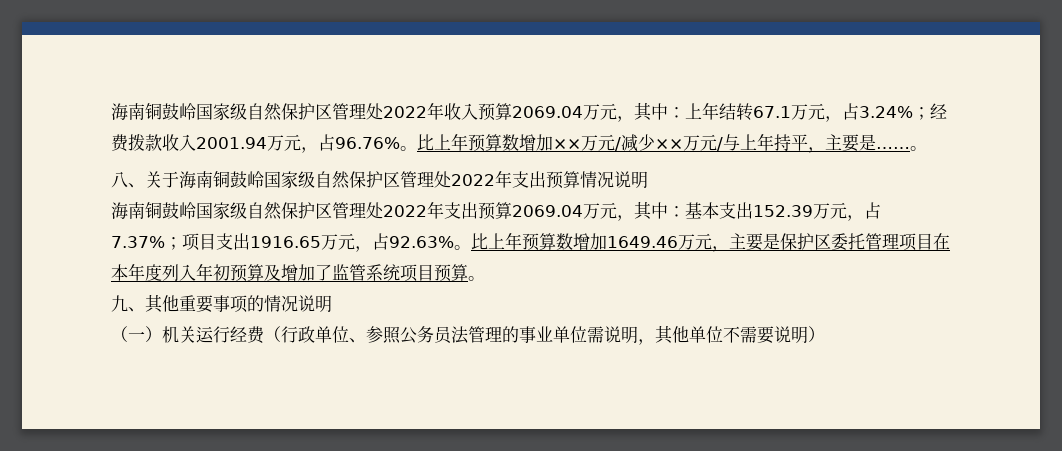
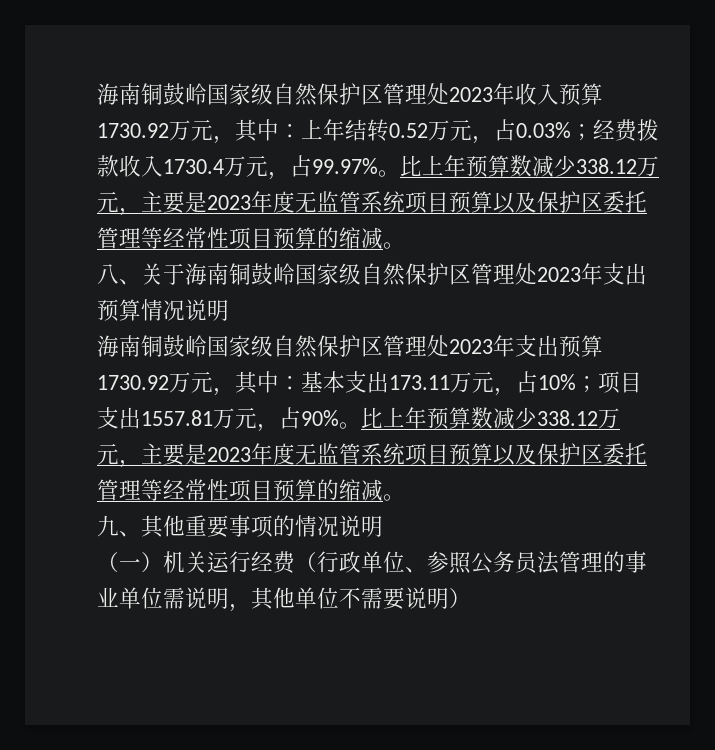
[111,103,427,121] 海南铜鼓岭国家级自然保护区管理处2022 -> [97,83,493,106] 海南铜鼓岭国家级自然保护区管理处2023
[512,106,583,118] 2069.04 -> [97,123,169,138] 1730.92
[753,103,913,122] 67.1万元，占3.24% -> [389,119,571,144] 0.52万元，占0.03%
[196,133,910,153] 2001.94万元，占96.76%。比上年预算数增加××万元/减少××万元/与上年持平，主要是…… -> [163,155,659,180] [97,191,647,216] [97,227,383,250] 1730.4万元，占99.97%。比上年预算数减少338.12万元，主要是2023年度无监管系统项目预算以及保护区委托管理等经常性项目预算的缩减
[451,174,495,186] 2022 -> [537,267,581,282] 2023
[383,201,583,220] 2022年支出预算2069.04 -> [449,335,603,358] [97,375,169,390] 2023年支出预算1730.92
[753,202,881,221] [111,236,165,248] 152.39万元，占7.37% -> [389,371,576,396] 173.11万元，占10%
[250,232,950,252] [111,263,468,282] 1916.65万元，占92.63%。比上年预算数增加1649.46万元，主要是保护区委托管理项目在本年度列入年初预算及增加了监管系统项目预算 -> [141,407,620,432] [97,443,647,468] [97,479,383,502] 1557.81万元，占90%。比上年预算数减少338.12万元，主要是2023年度无监管系统项目预算以及保护区委托管理等经常性项目预算的缩减

